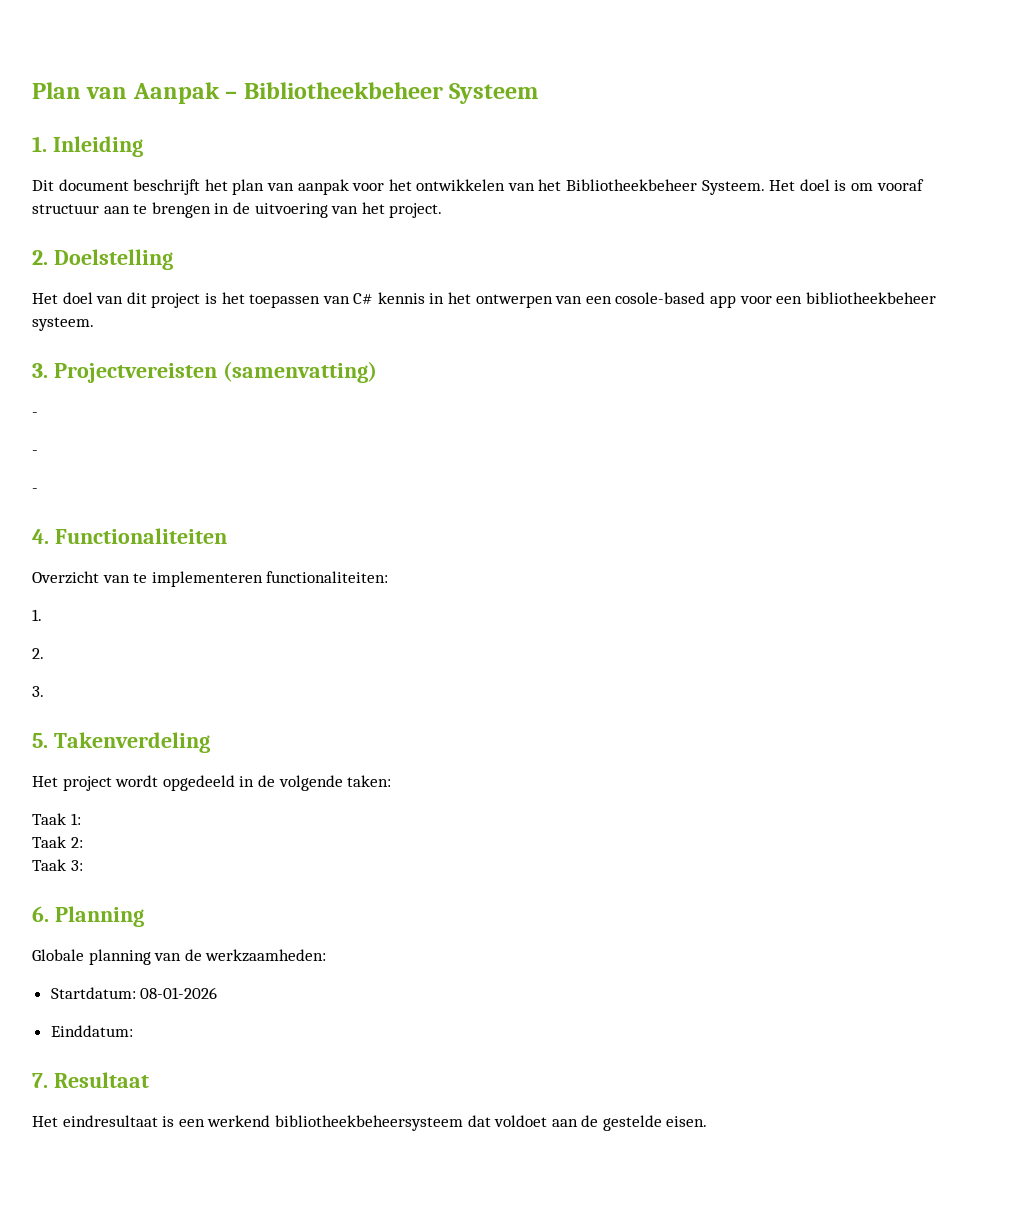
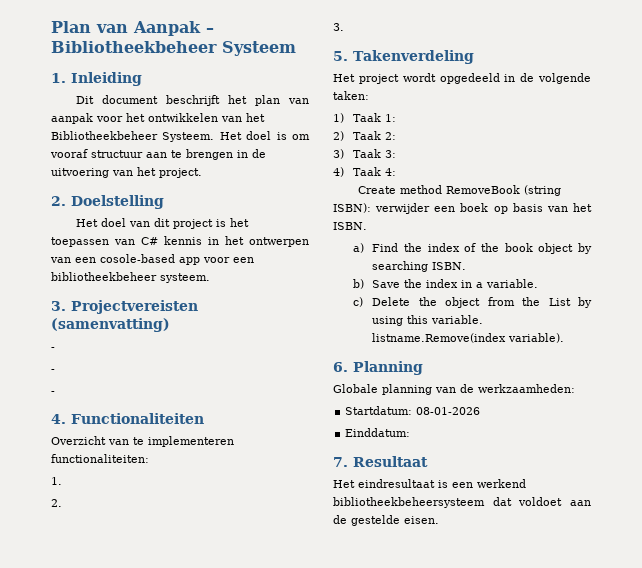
(392, 781) none -> [333,113,344,123] 1)
(81, 819) none -> [333,131,344,141] 2)
(83, 842) none -> [333,149,344,159] 3)
(83, 865) none -> [333,167,396,177] [358,185,562,196] [333,203,592,214] [333,222,367,230] [352,243,592,254] [372,261,467,272] [352,279,539,289] [352,297,592,308] [372,315,484,326] [372,333,565,343] // 4) Taak 4: // Create method RemoveBook (string ISBN): verwijder een boek op basis van het ISBN. // a) Find the index of the book object by searching ISBN. // b) Save the index in a variable. // c) Delete the object from the List by using this variable. listname.Remove(index variable).

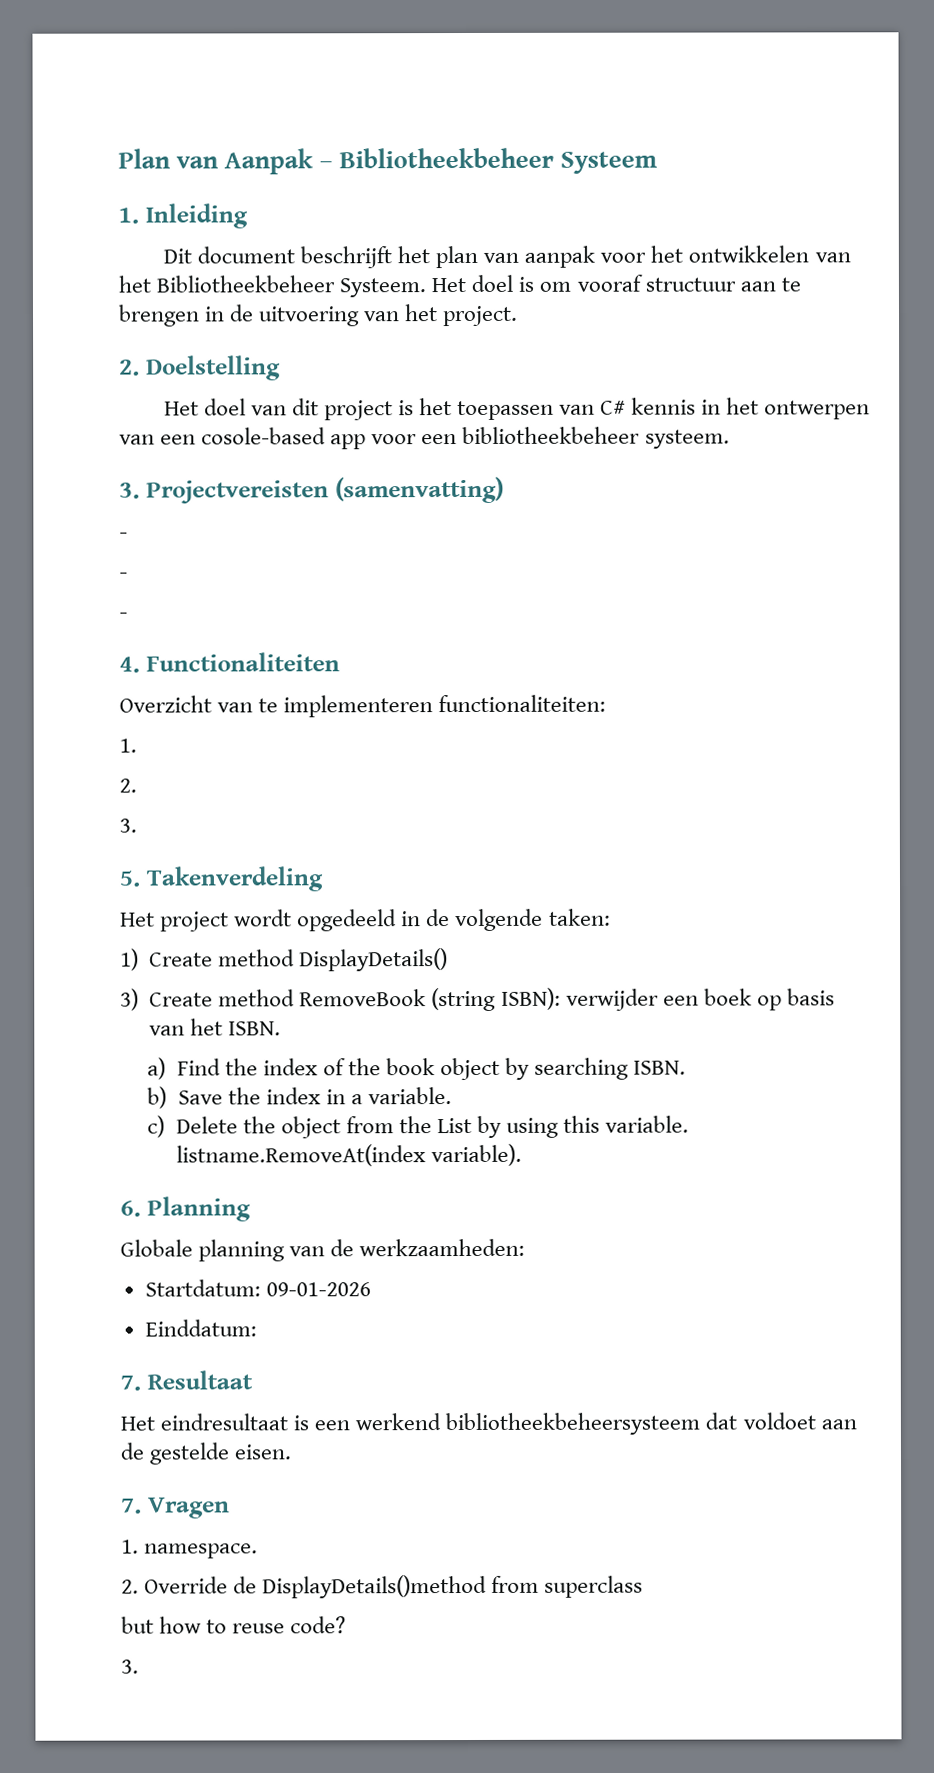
[352,113,396,122] [333,131,396,141] [333,149,396,159] [333,167,396,177] Taak 1: // 2) Taak 2: // 3) Taak 3: // 4) Taak 4: // -> [149,948,449,972] [120,988,139,1011] Create method DisplayDetails() // 3)
[372,333,507,343] listname.Remove(index -> [175,1144,426,1167] listname.RemoveAt(index
[416,407,481,415] 08-01-2026 -> [265,1282,371,1297] 09-01-2026
(439, 520) none -> [121,1497,230,1519] [121,1539,259,1559] [121,1574,644,1599] [121,1616,347,1634] [121,1659,139,1674] // 7. Vragen // 1. namespace. // 2. Override de DisplayDetails()method from superclass // but how to reuse code? // 3.

